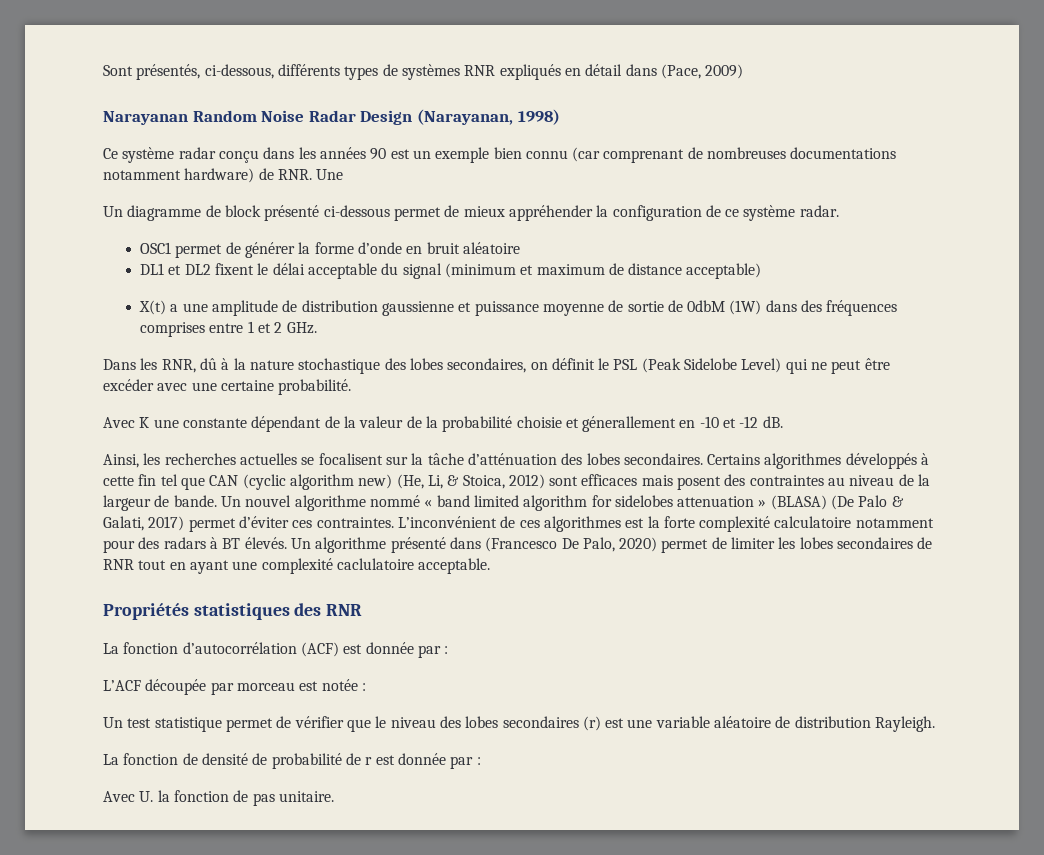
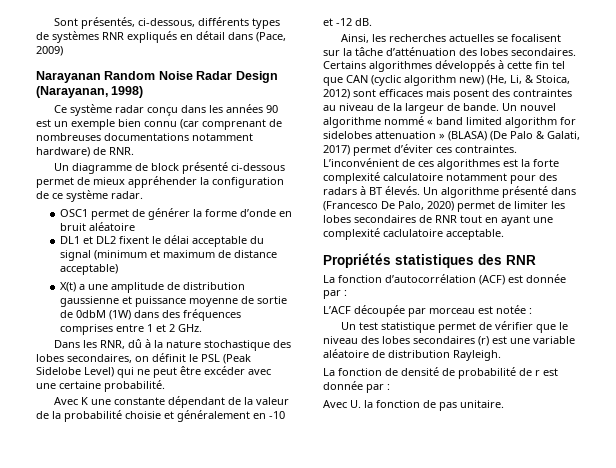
[316,169,344,180] Une -> (134, 151) none
[582,416,677,432] génerallement -> [177,410,250,422] généralement

